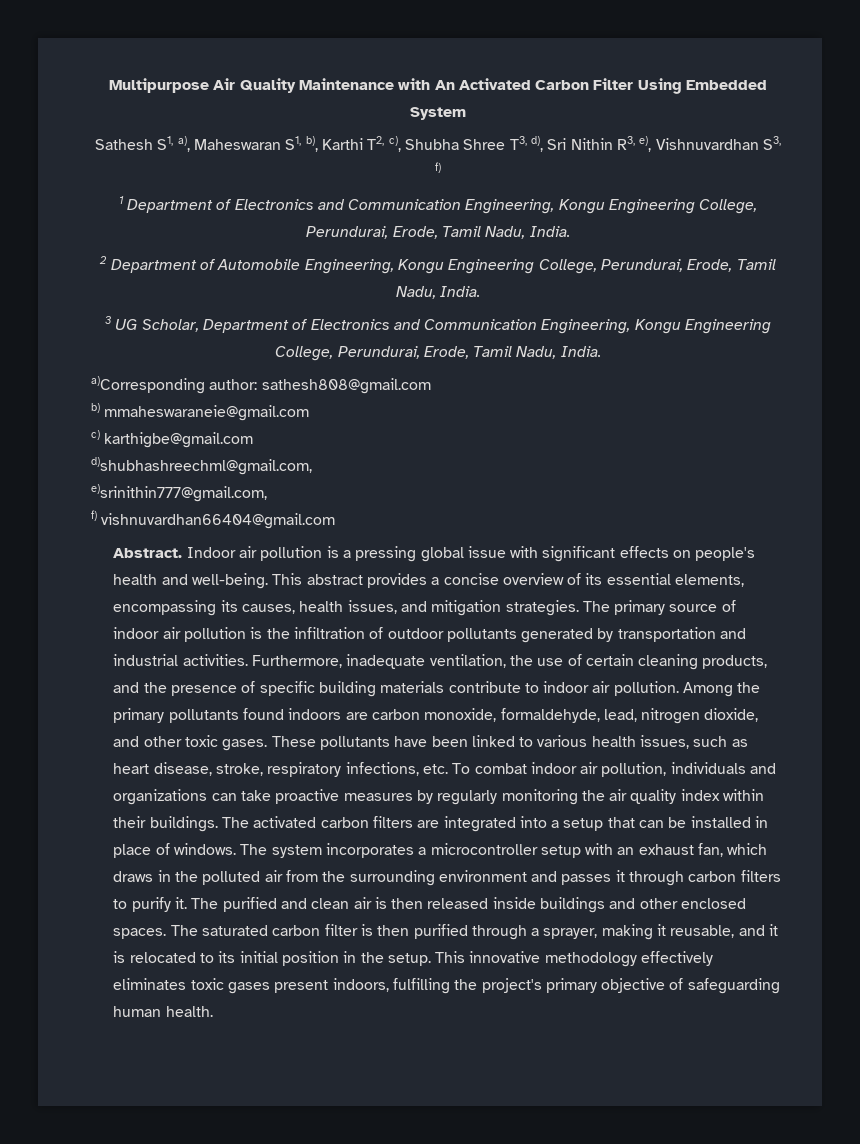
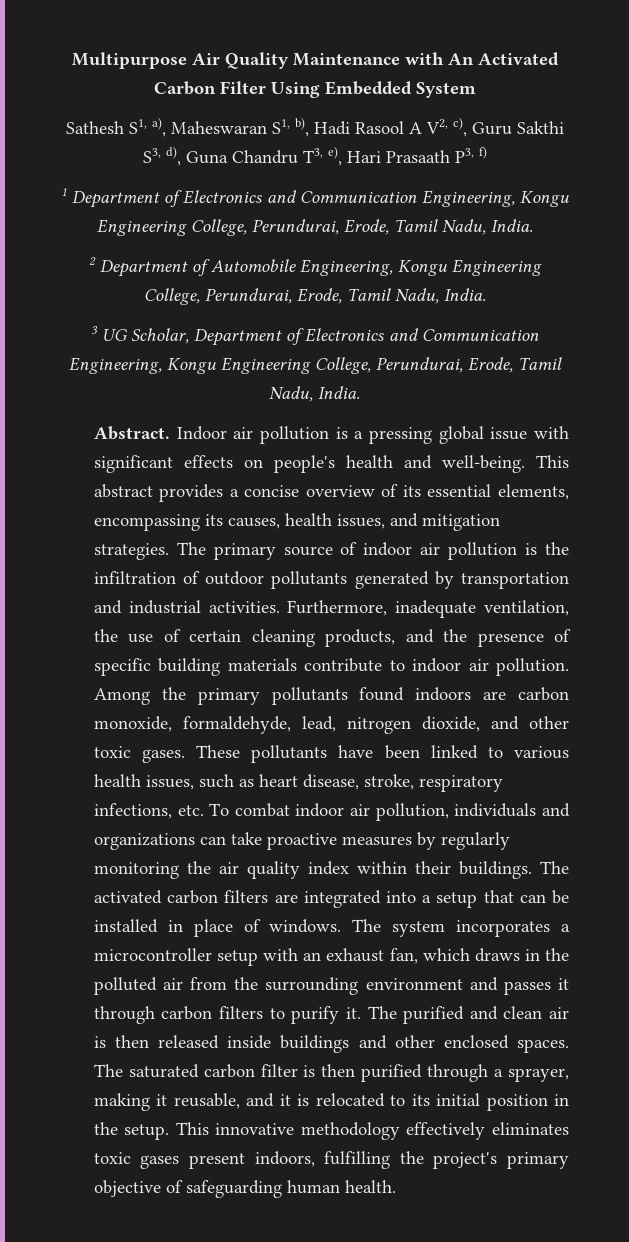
[322,136,781,152] Karthi T2, c), Shubha Shree T3, d), Sri Nithin R3, e), Vishnuvardhan S3, -> [313,117,564,137] [142,146,474,166] Hadi Rasool A V2, c), Guru Sakthi S3, d), Guna Chandru T3, e), Hari Prasaath P3,
[91,376,431,394] [91,403,310,421] [91,430,254,448] [91,457,312,475] [91,484,267,502] [91,510,336,529] // a)Corresponding author: sathesh808@gmail.com // b) mmaheswaraneie@gmail.com // c) karthigbe@gmail.com // d)shubhashreechml@gmail.com, // e)srinithin777@gmail.com, // f) vishnuvardhan66404@gmail.com -> (360, 392) none

